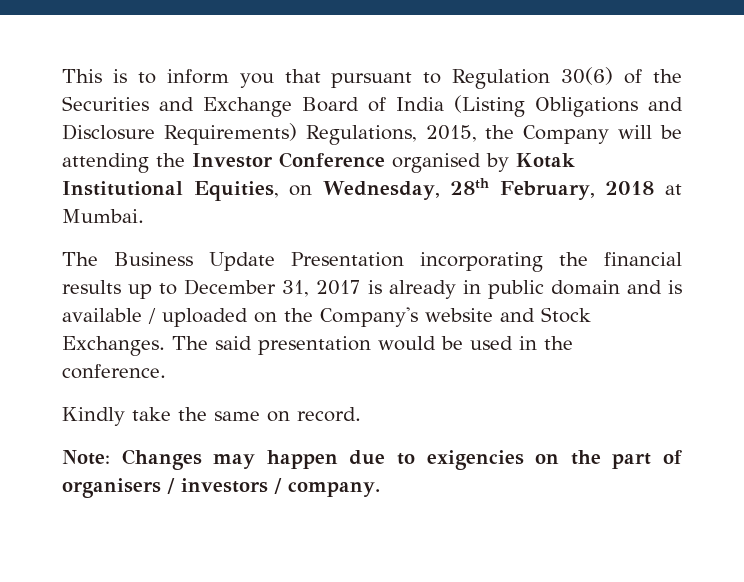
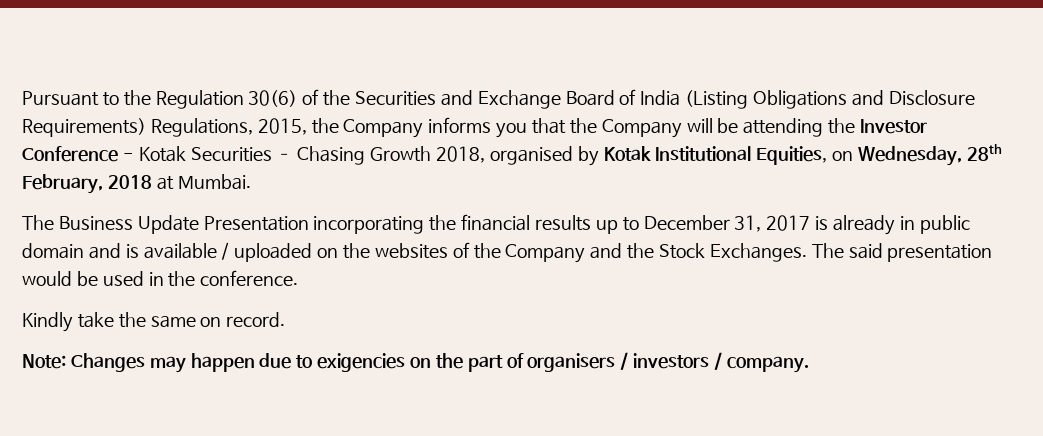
[62,69,442,88] This is to inform you that pursuant to -> [22,90,151,106] Pursuant to the
(610, 134) none -> [428,117,682,138] informs you that the Company
(385, 160) none -> [122,146,485,165] - Kotak Securities – Chasing Growth 2018,
[320,307,535,327] Company's website and -> [374,242,655,263] websites of the Company and the

